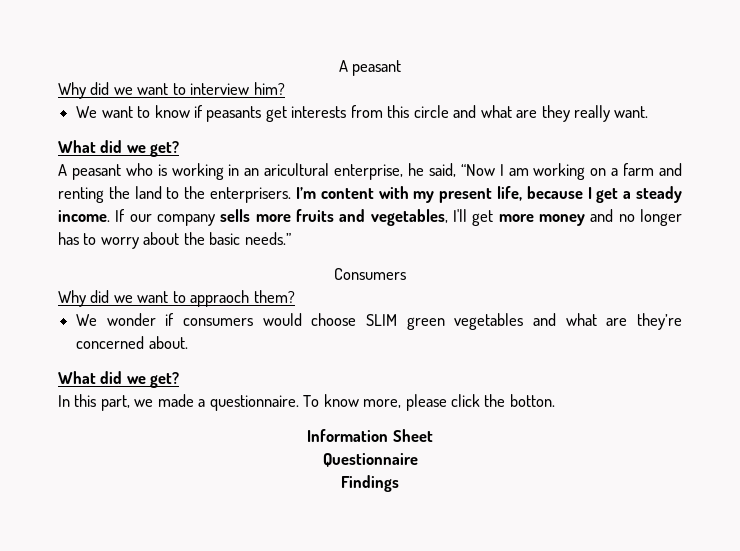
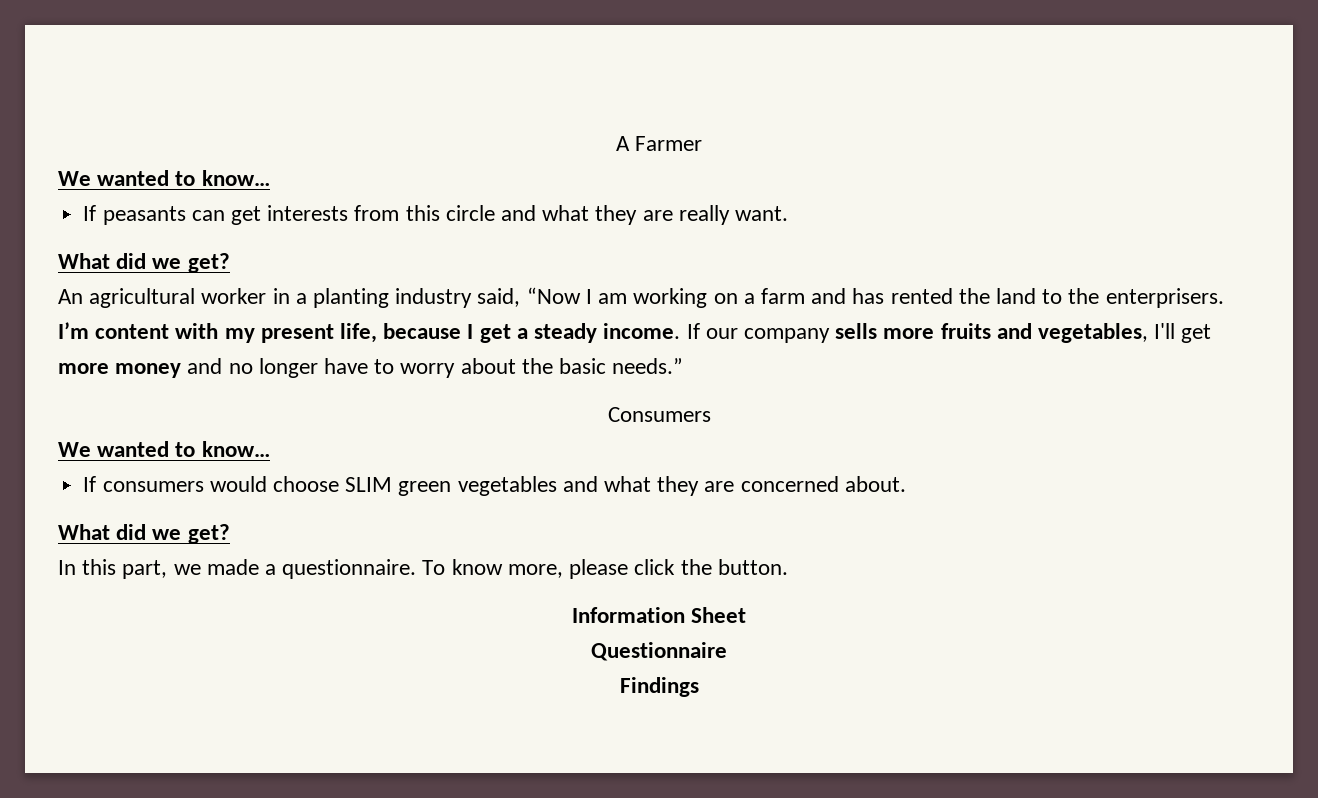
[338,60,402,76] [58,82,285,99] [76,105,262,122] A peasant // Why did we want to interview him? // We want to know if peasants -> [615,136,703,151] [58,170,270,186] [83,205,225,225] A Farmer // We wanted to know… // If peasants can
[516,105,570,122] are they -> [595,205,673,225] they are
[58,163,424,180] A peasant who is working in an aricultural enterprise, he -> [58,288,473,308] An agricultural worker in a planting industry
[58,187,104,203] renting -> [852,288,953,304] has rented
[58,232,79,245] has -> [324,358,369,374] have
[58,290,295,307] [76,313,175,326] Why did we want to appraoch them? // We wonder if -> [58,441,270,457] [83,476,97,492] We wanted to know… // If
[606,313,682,330] are they’re -> [657,476,735,496] they are
[509,394,555,407] botton. -> [717,559,788,575] button.

